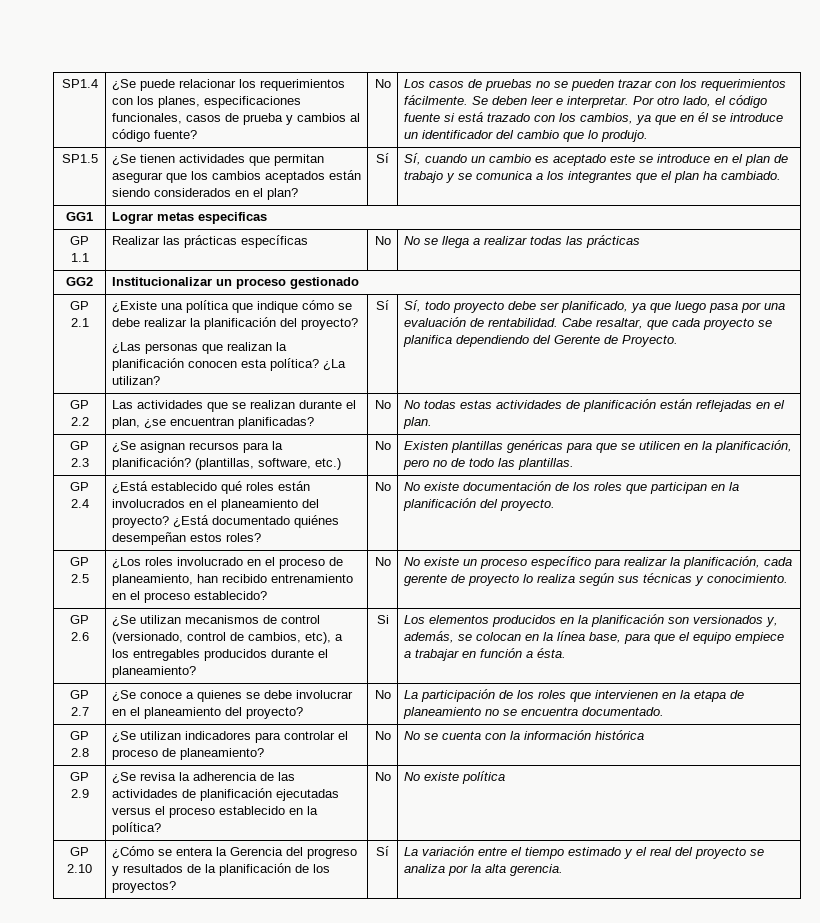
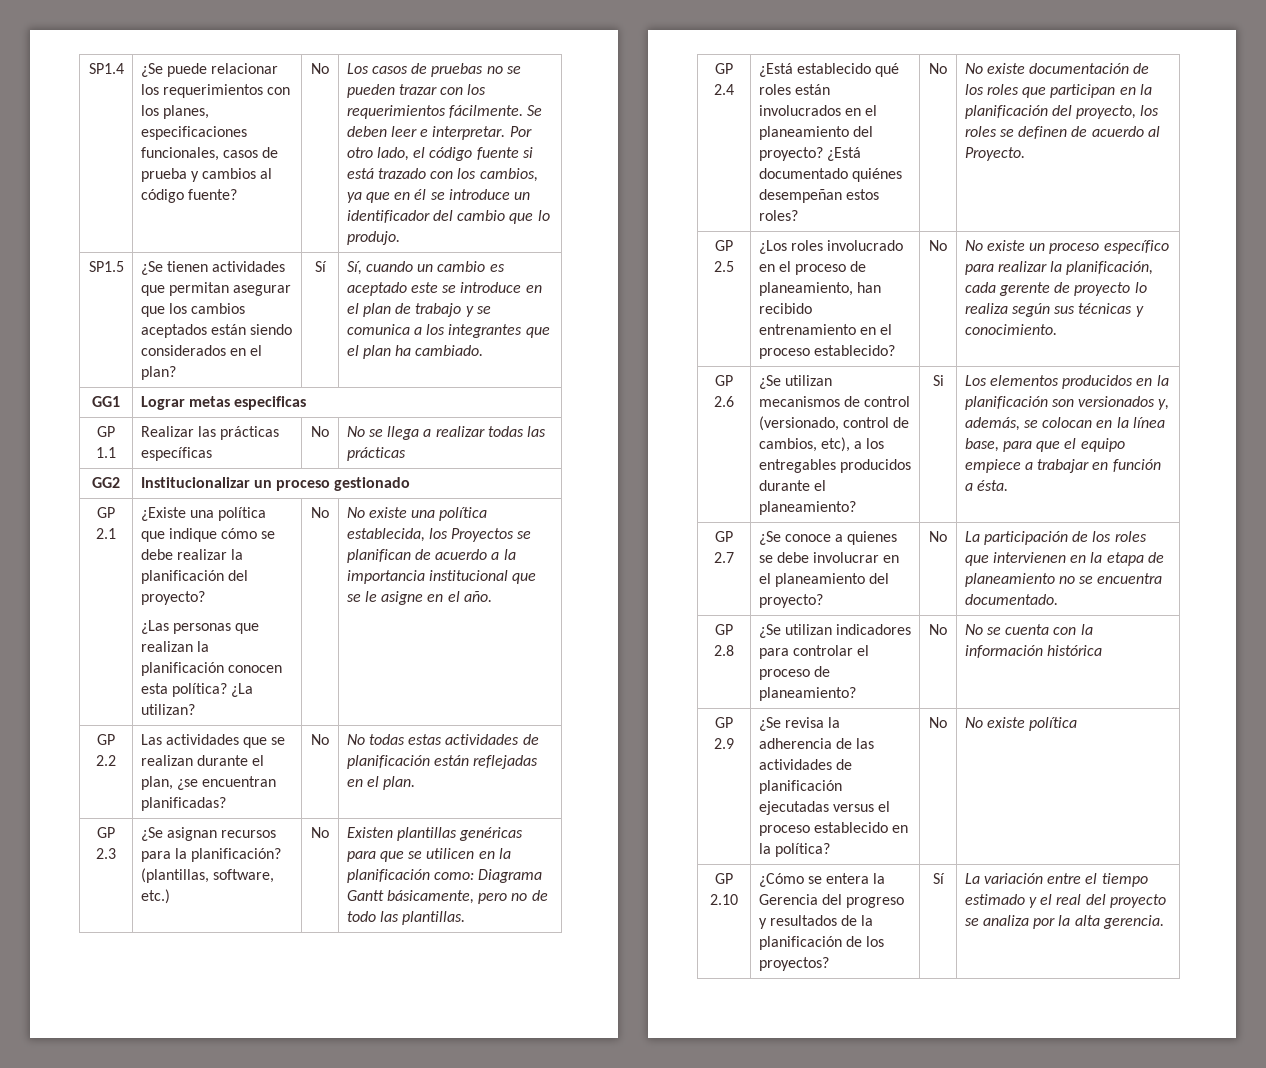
[376,300,389,310] [403,300,785,313] [403,317,772,330] [402,335,678,347] Sí | Sí, todo proyecto debe ser planificado, ya que luego pasa por una evaluación de rentabilidad. Cabe resaltar, que cada proyecto se planifica dependiendo del Gerente de Proyecto. -> [311,507,329,518] [346,507,488,521] [346,528,532,542] [346,549,516,563] [346,570,537,584] [346,591,492,605] No | No existe una política establecida, los Proyectos se planifican de acuerdo a la importancia institucional que se le asigne en el año.
[714,440,792,453] planificación, -> [346,869,543,883] [346,890,474,904] planificación como: Diagrama Gantt básicamente,
[499,499,555,511] proyecto. -> [1076,105,1160,119] [964,126,1160,139] [964,147,1025,161] proyecto, los roles se definen de acuerdo al Proyecto.

